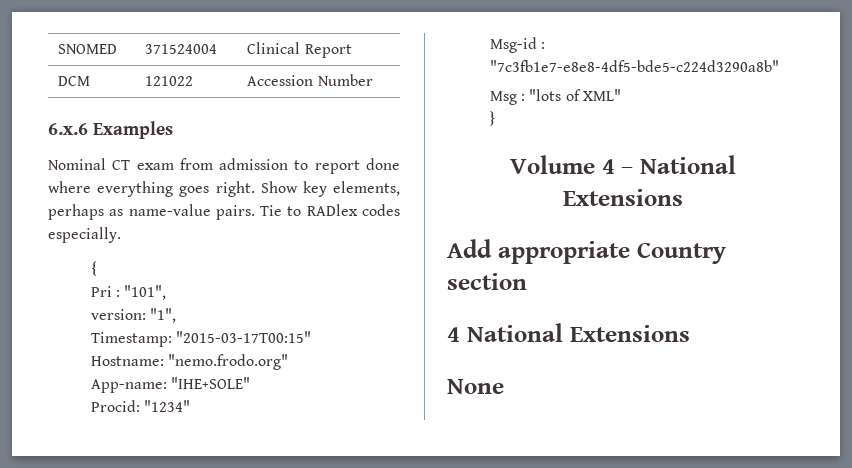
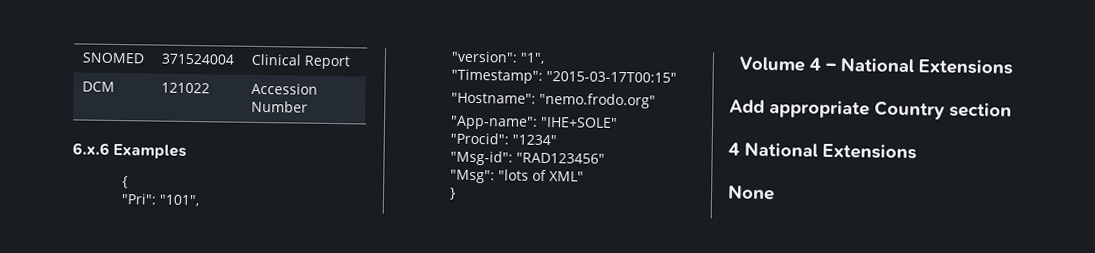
[48,158,400,174] [48,181,401,197] [48,204,400,220] [48,227,121,243] // Nominal CT exam from admission to report done where everything goes right. Show key elements, perhaps as name-value pairs. Tie to RADlex codes especially. -> (188, 151) none
[90,286,120,297] Pri : -> [121,193,158,205] "Pri":
[90,309,146,320] version: -> [451,50,519,63] "version":
[90,332,172,347] Timestamp: -> [451,68,544,84] "Timestamp":
[90,356,164,366] Hostname: -> [451,92,537,104] "Hostname":
[90,379,167,393] App-name: -> [450,115,539,130] "App-name":
[90,400,140,412] Procid: -> [450,132,510,145] "Procid":
[489,37,545,53] [489,60,779,72] [489,91,525,105] Msg-id : "7c3fb1e7-e8e8-4df5-bde5-c224d3290a8b" // Msg : -> [450,150,606,166] [450,169,496,184] "Msg-id": "RAD123456" // "Msg":

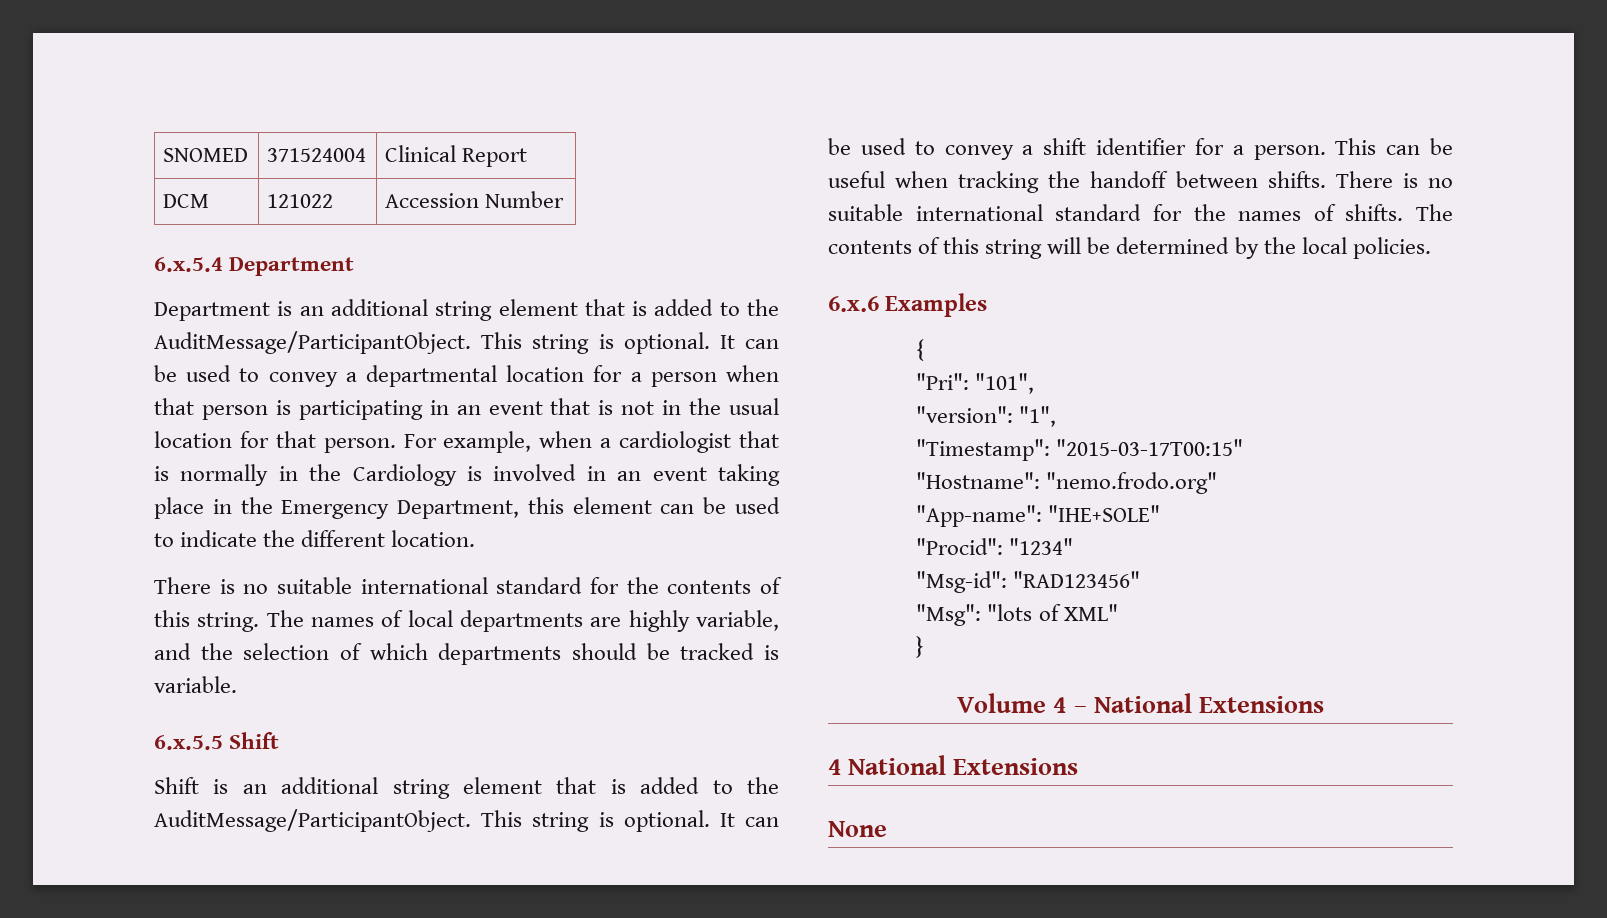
(308, 106) none -> [154,257,355,276] [154,299,779,321] [154,331,779,354] [154,365,779,387] [154,398,779,420] [154,431,779,453] [154,464,780,486] [154,497,781,519] [154,530,476,547] [154,577,782,594] [154,610,780,632] [154,643,779,665] [154,676,237,693] [154,732,280,750] [154,777,779,799] [154,809,779,832] [828,138,1453,160] [828,171,1453,193] [828,204,1453,221] [828,237,1431,259] // 6.x.5.4 Department // Department is an additional string element that is added to the AuditMessage/ParticipantObject. This string is optional. It can be used to convey a departmental location for a person when that person is participating in an event that is not in the usual location for that person. For example, when a cardiologist that is normally in the Cardiology is involved in an event taking place in the Emergency Department, this element can be used to indicate the different location. // There is no suitable international standard for the contents of this string. The names of local departments are highly variable, and the selection of which departments should be tracked is variable. // 6.x.5.5 Shift // Shift is an additional string element that is added to the AuditMessage/ParticipantObject. This string is optional. It can be used to convey a shift identifier for a person. This can be useful when tracking the handoff between shifts. There is no suitable international standard for the names of shifts. The contents of this string will be determined by the local policies.
[729,99,1012,120] // Add appropriate Country section -> (1324, 704) none

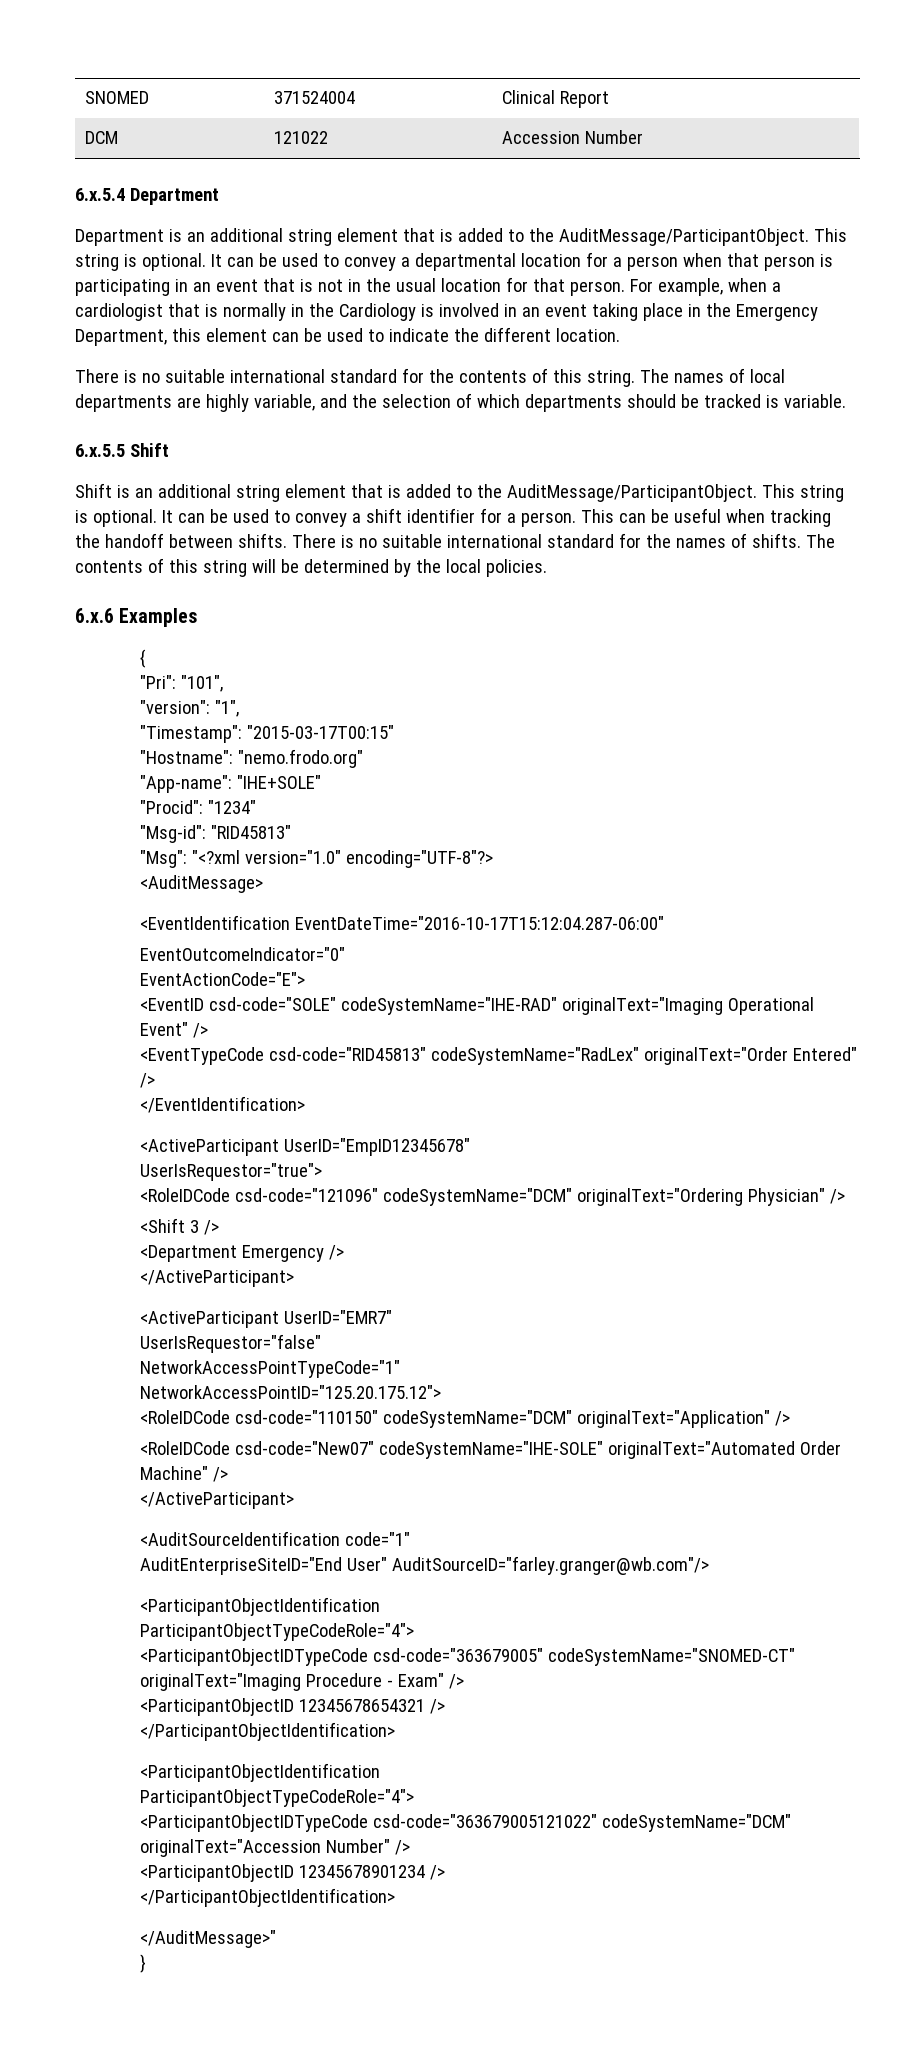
[1013,571,1141,588] "RAD123456" -> [210,825,291,839] "RID45813"
[987,604,1118,621] [916,636,925,658] [957,693,1324,713] [828,755,1079,775] [828,821,887,837] "lots of XML" // } // Volume 4 – National Extensions // 4 National Extensions // None -> [191,850,493,868] [139,875,263,893] [139,915,664,930] [139,947,345,961] [139,972,305,986] [139,997,814,1015] [139,1022,208,1038] [139,1047,857,1065] [139,1073,155,1088] [139,1096,305,1113] [139,1138,470,1156] [139,1163,322,1181] [139,1188,845,1206] [139,1218,219,1235] [139,1245,344,1262] [139,1270,294,1287] [139,1310,392,1328] [139,1334,321,1353] [139,1360,400,1378] [139,1385,441,1399] [139,1410,790,1428] [139,1441,841,1459] [139,1466,228,1482] [139,1492,294,1509] [139,1531,410,1546] [139,1556,709,1575] [139,1597,380,1616] [139,1623,414,1641] [139,1648,795,1666] [139,1673,464,1691] [139,1698,445,1716] [139,1722,395,1741] [139,1763,380,1782] [139,1789,414,1807] [139,1814,791,1832] [139,1839,410,1857] [139,1864,445,1882] [139,1888,395,1907] [139,1930,276,1948] [139,1954,146,1973] "<?xml version="1.0" encoding="UTF-8"?> // <AuditMessage> // <EventIdentification EventDateTime="2016-10-17T15:12:04.287-06:00" // EventOutcomeIndicator="0" // EventActionCode="E"> // <EventID csd-code="SOLE" codeSystemName="IHE-RAD" originalText="Imaging Operational Event" /> // <EventTypeCode csd-code="RID45813" codeSystemName="RadLex" originalText="Order Entered" /> // </EventIdentification> // <ActiveParticipant UserID="EmpID12345678" // UserIsRequestor="true"> // <RoleIDCode csd-code="121096" codeSystemName="DCM" originalText="Ordering Physician" /> // <Shift 3 /> // <Department Emergency /> // </ActiveParticipant> // <ActiveParticipant UserID="EMR7" // UserIsRequestor="false" // NetworkAccessPointTypeCode="1" // NetworkAccessPointID="125.20.175.12"> // <RoleIDCode csd-code="110150" codeSystemName="DCM" originalText="Application" /> // <RoleIDCode csd-code="New07" codeSystemName="IHE-SOLE" originalText="Automated Order Machine" /> // </ActiveParticipant> // <AuditSourceIdentification code="1" // AuditEnterpriseSiteID="End User" AuditSourceID="farley.granger@wb.com"/> // <ParticipantObjectIdentification // ParticipantObjectTypeCodeRole="4"> // <ParticipantObjectIDTypeCode csd-code="363679005" codeSystemName="SNOMED-CT" originalText="Imaging Procedure - Exam" /> // <ParticipantObjectID 12345678654321 /> // </ParticipantObjectIdentification> // <ParticipantObjectIdentification // ParticipantObjectTypeCodeRole="4"> // <ParticipantObjectIDTypeCode csd-code="363679005121022" codeSystemName="DCM" originalText="Accession Number" /> // <ParticipantObjectID 12345678901234 /> // </ParticipantObjectIdentification> // </AuditMessage>" // }

